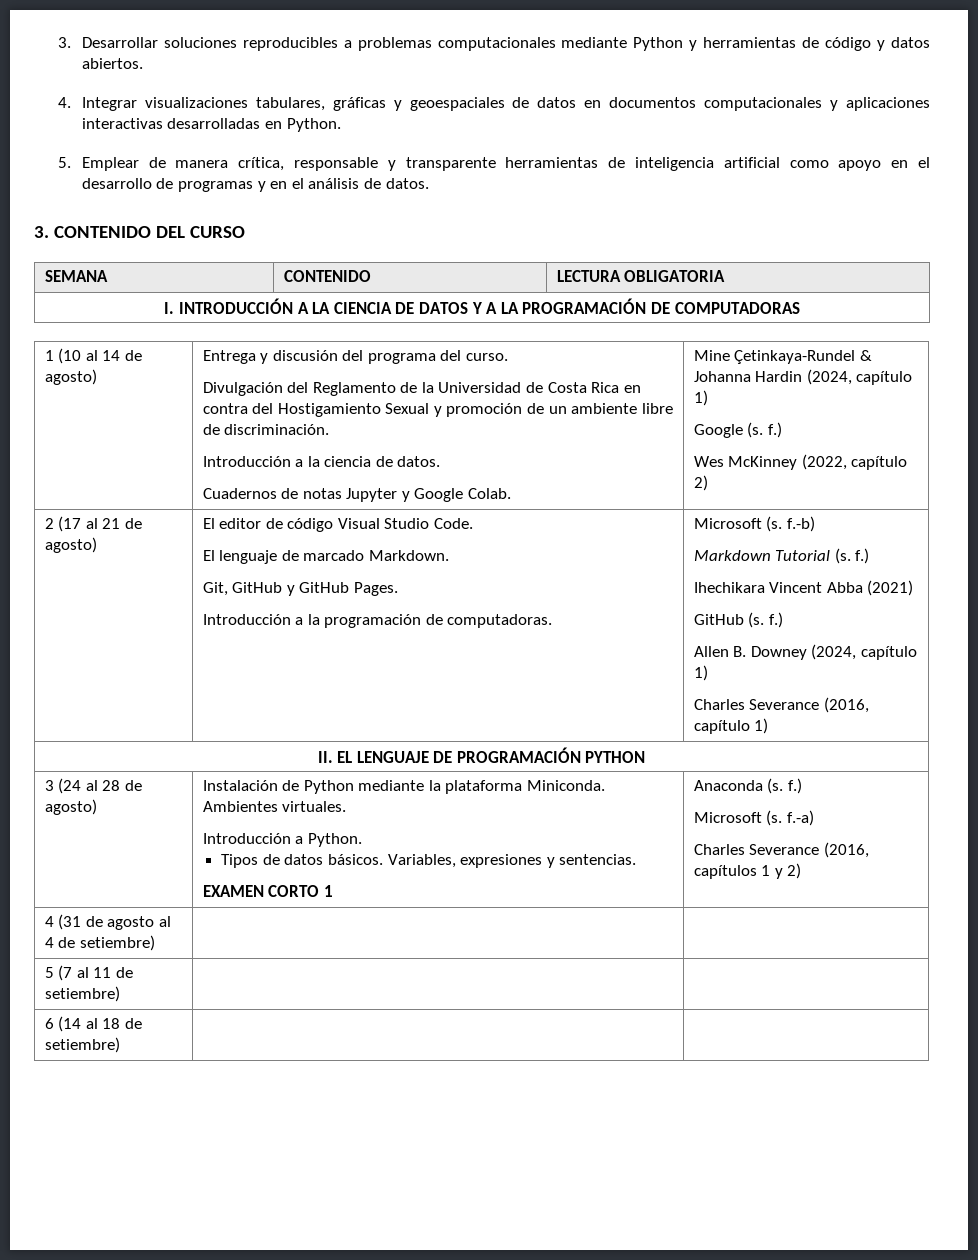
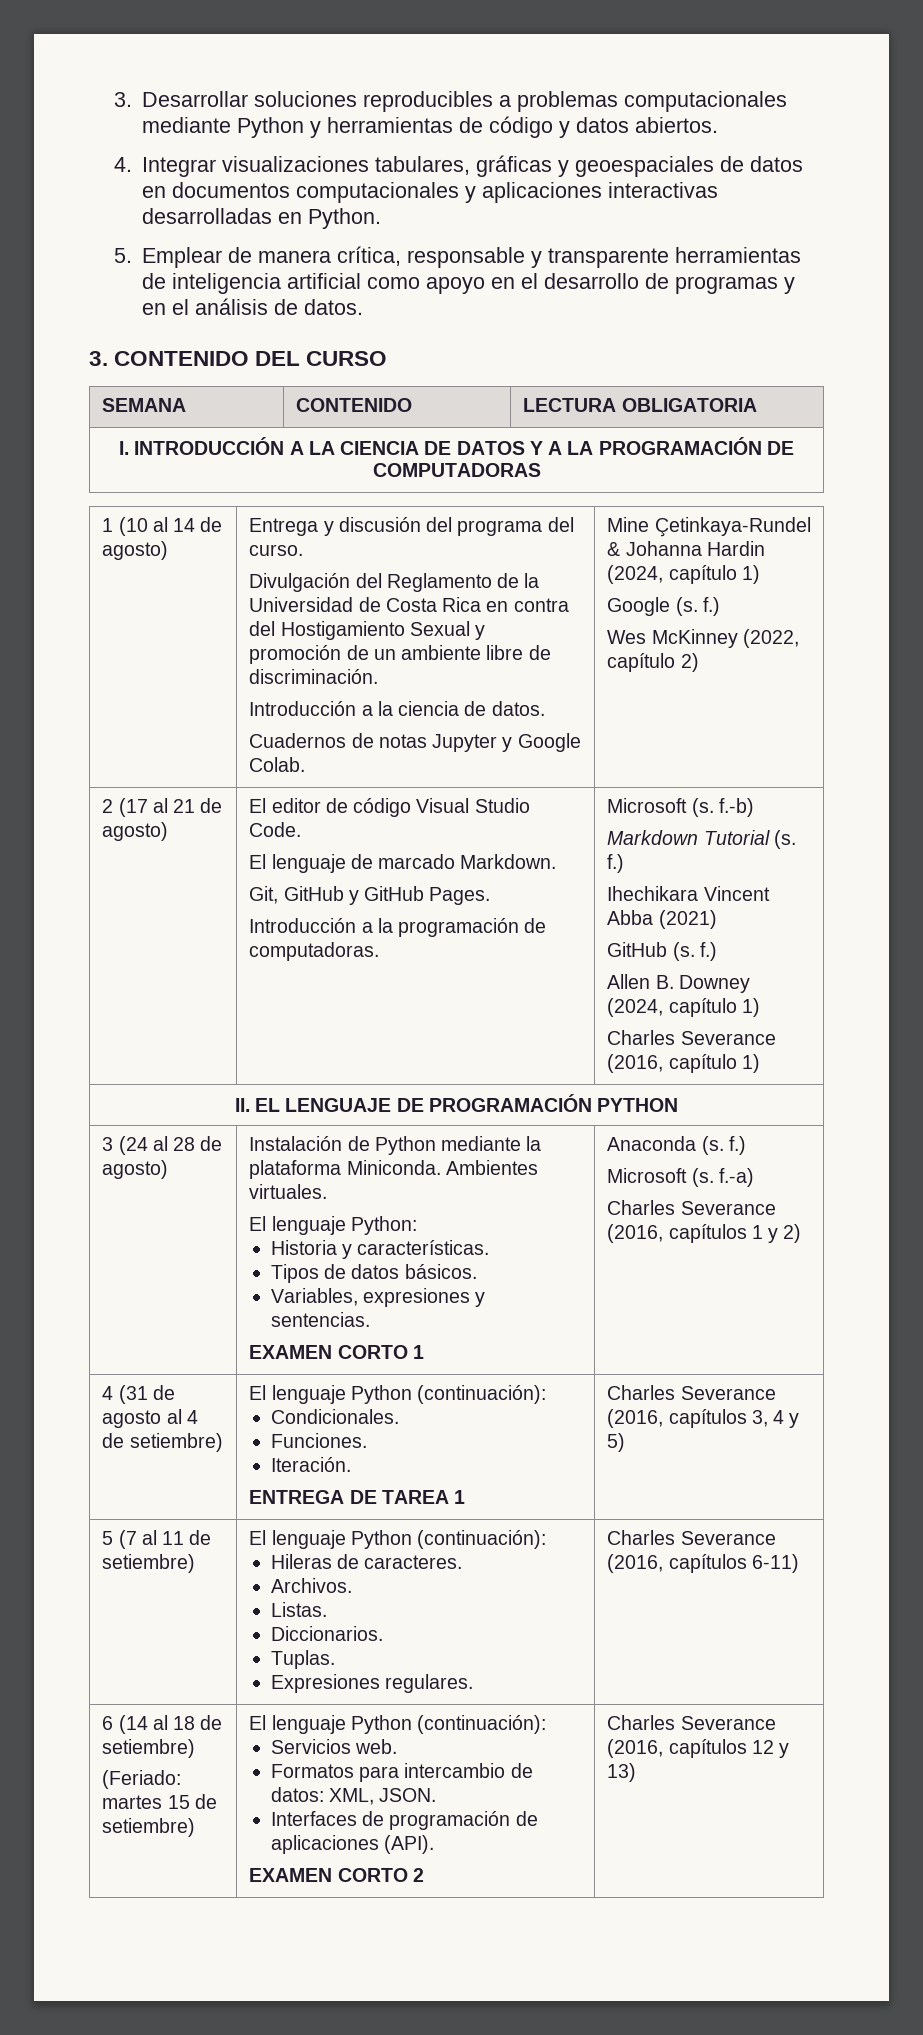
[202,833,362,847] Introducción a Python. -> [249,1216,417,1235] [270,1240,490,1259] El lenguaje Python: // Historia y características.
(383, 859) none -> (477, 1271) //
(155, 943) | -> [249,1385,547,1404] [270,1409,399,1424] [270,1433,367,1448] [270,1457,351,1472] [249,1490,466,1504] [607,1385,776,1400] [607,1409,800,1428] [607,1433,626,1452] El lenguaje Python (continuación): // Condicionales. // Funciones. // Iteración. // ENTREGA DE TAREA 1 | Charles Severance (2016, capítulos 3, 4 y 5)
(120, 994) | -> [249,1530,547,1549] [270,1554,463,1569] [270,1578,352,1593] [270,1602,327,1617] [270,1626,383,1641] [270,1650,335,1669] [270,1674,473,1693] [607,1530,776,1545] [607,1554,799,1573] El lenguaje Python (continuación): // Hileras de caracteres. // Archivos. // Listas. // Diccionarios. // Tuplas. // Expresiones regulares. | Charles Severance (2016, capítulos 6-11)
(120, 1045) | | -> [102,1770,182,1789] [102,1794,217,1809] [102,1818,196,1837] [249,1715,547,1734] [270,1739,397,1754] [270,1763,533,1782] [270,1787,437,1805] [270,1811,538,1830] [270,1835,434,1854] [249,1868,424,1882] [607,1715,776,1730] [607,1739,790,1758] [607,1763,637,1782] // (Feriado: martes 15 de setiembre) | El lenguaje Python (continuación): // Servicios web. // Formatos para intercambio de datos: XML, JSON. // Interfaces de programación de aplicaciones (API). // EXAMEN CORTO 2 | Charles Severance (2016, capítulos 12 y 13)

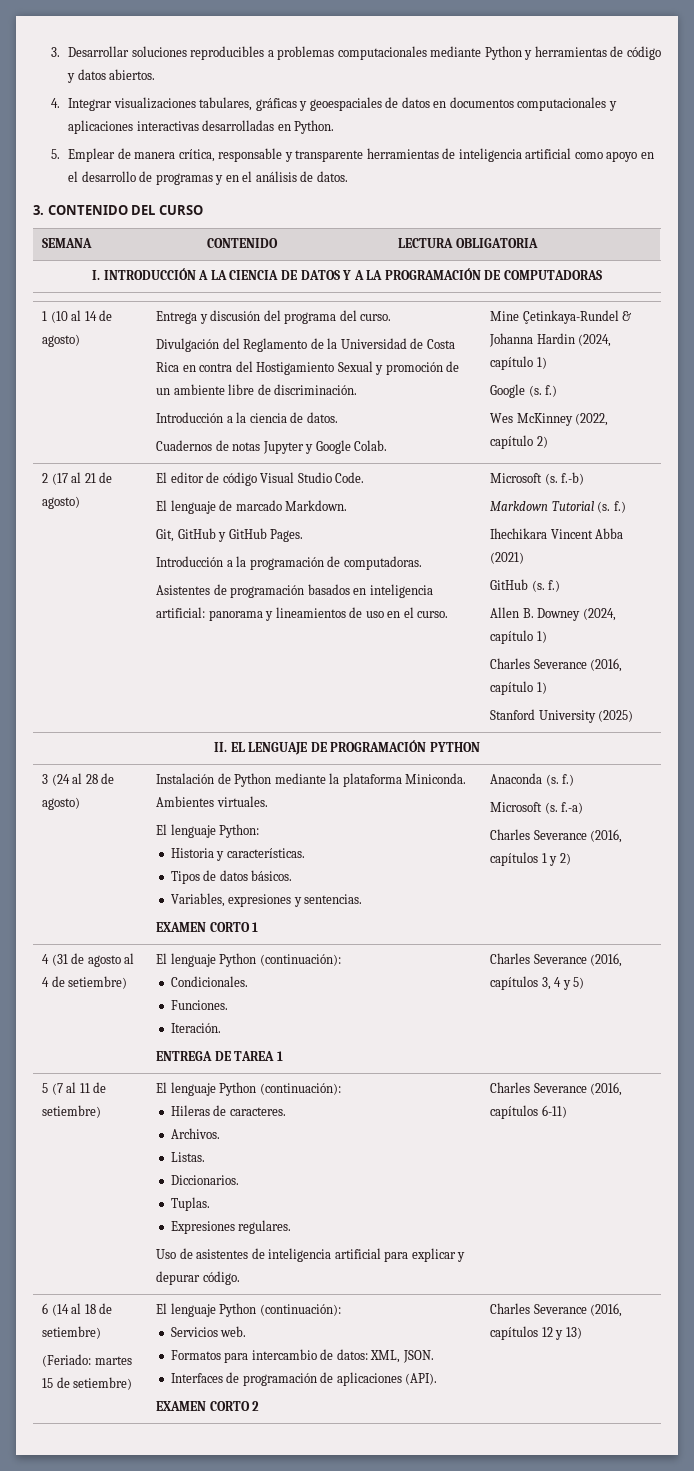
(380, 951) none -> [156,584,433,598] [156,607,449,621] // Asistentes de programación basados en inteligencia artificial: panorama y lineamientos de uso en el curso.
(760, 1063) none -> [490,709,634,723] // Stanford University (2025)
(473, 1683) none -> [156,1248,466,1262] [156,1271,240,1285] // Uso de asistentes de inteligencia artificial para explicar y depurar código.

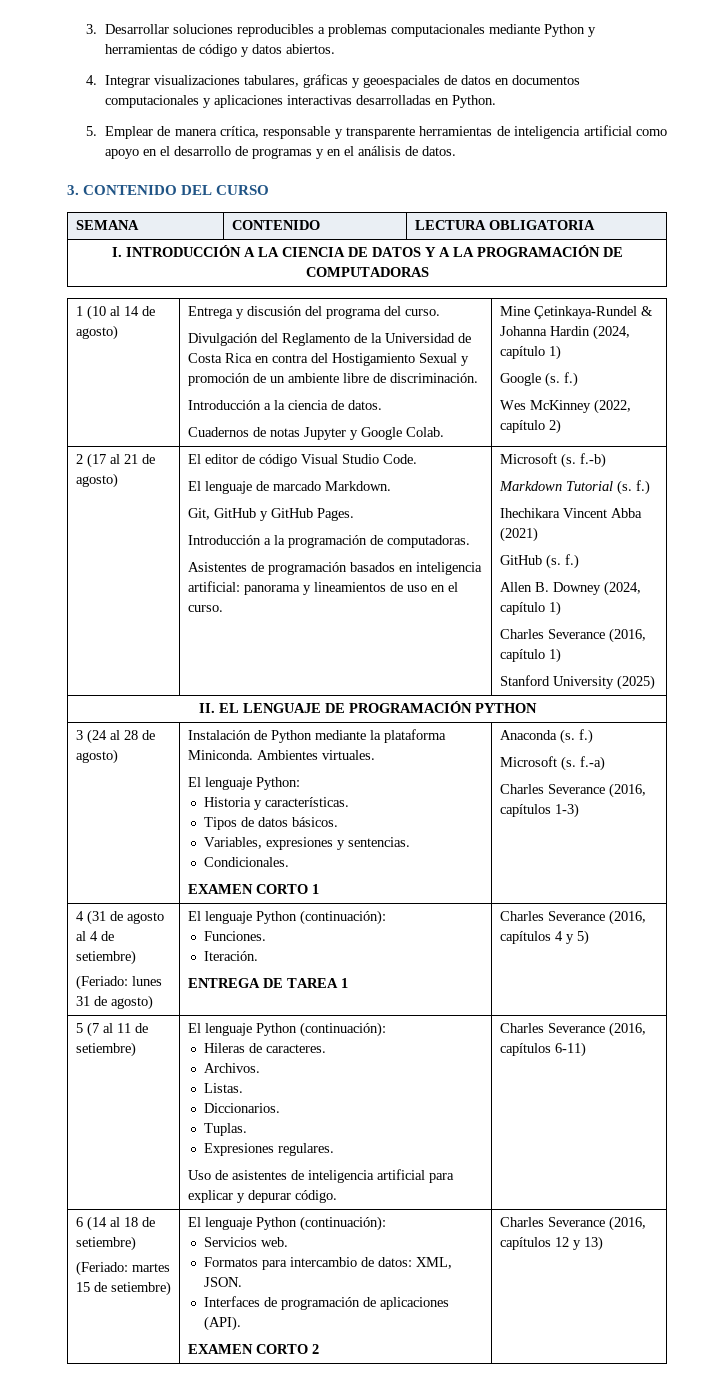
(363, 899) none -> [203,857,289,867] // Condicionales.
[541,853,571,866] 1 y 2) -> [554,803,579,818] 1-3)
[156,953,341,967] [170,976,248,987] | El lenguaje Python (continuación): // Condicionales. -> [75,975,162,990] [75,995,153,1010] [187,910,386,925] // (Feriado: lunes 31 de agosto) | El lenguaje Python (continuación):
[541,977,551,990] 3, -> (551, 937) none

